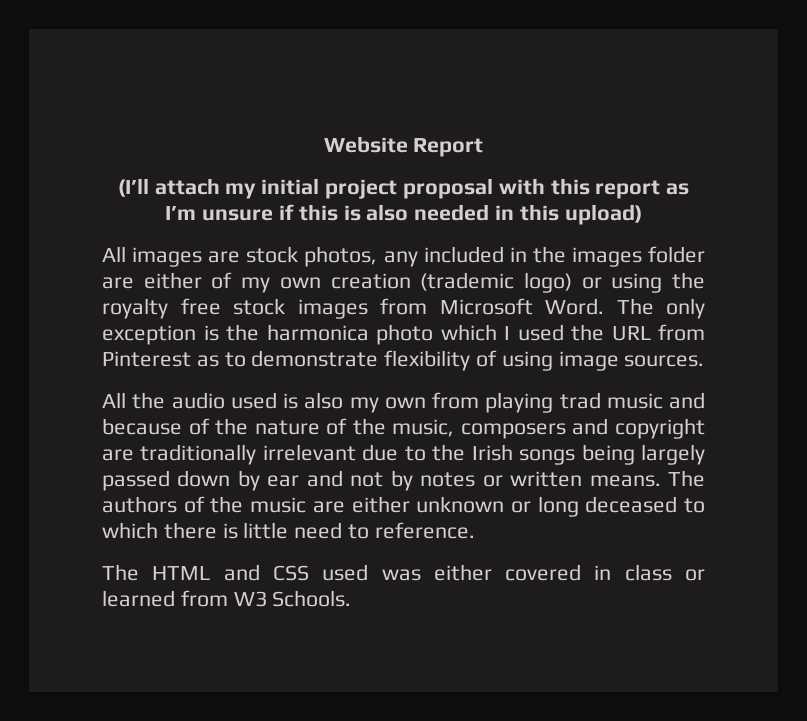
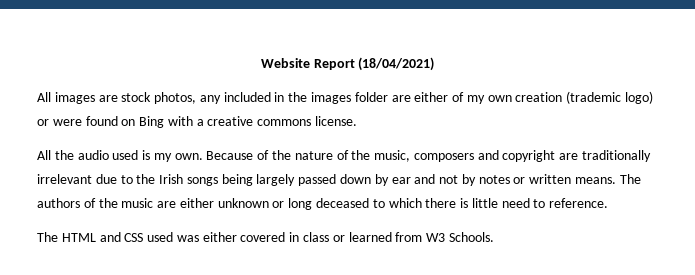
[117,178,690,199] [165,204,642,225] // (I’ll attach my initial project proposal with this report as I’m unsure if this is also needed in this upload) -> [358,57,435,71] (18/04/2021)
[611,272,705,293] [102,298,705,319] [102,324,705,345] [102,350,705,371] using the royalty free stock images from Microsoft Word. The only exception is the harmonica photo which I used the URL from Pinterest as to demonstrate flexibility of using image sources. -> [52,116,358,128] were found on Bing with a creative commons license.
[304,392,705,413] [102,418,182,435] also my own from playing trad music and because -> [153,151,254,162] my own. Because

